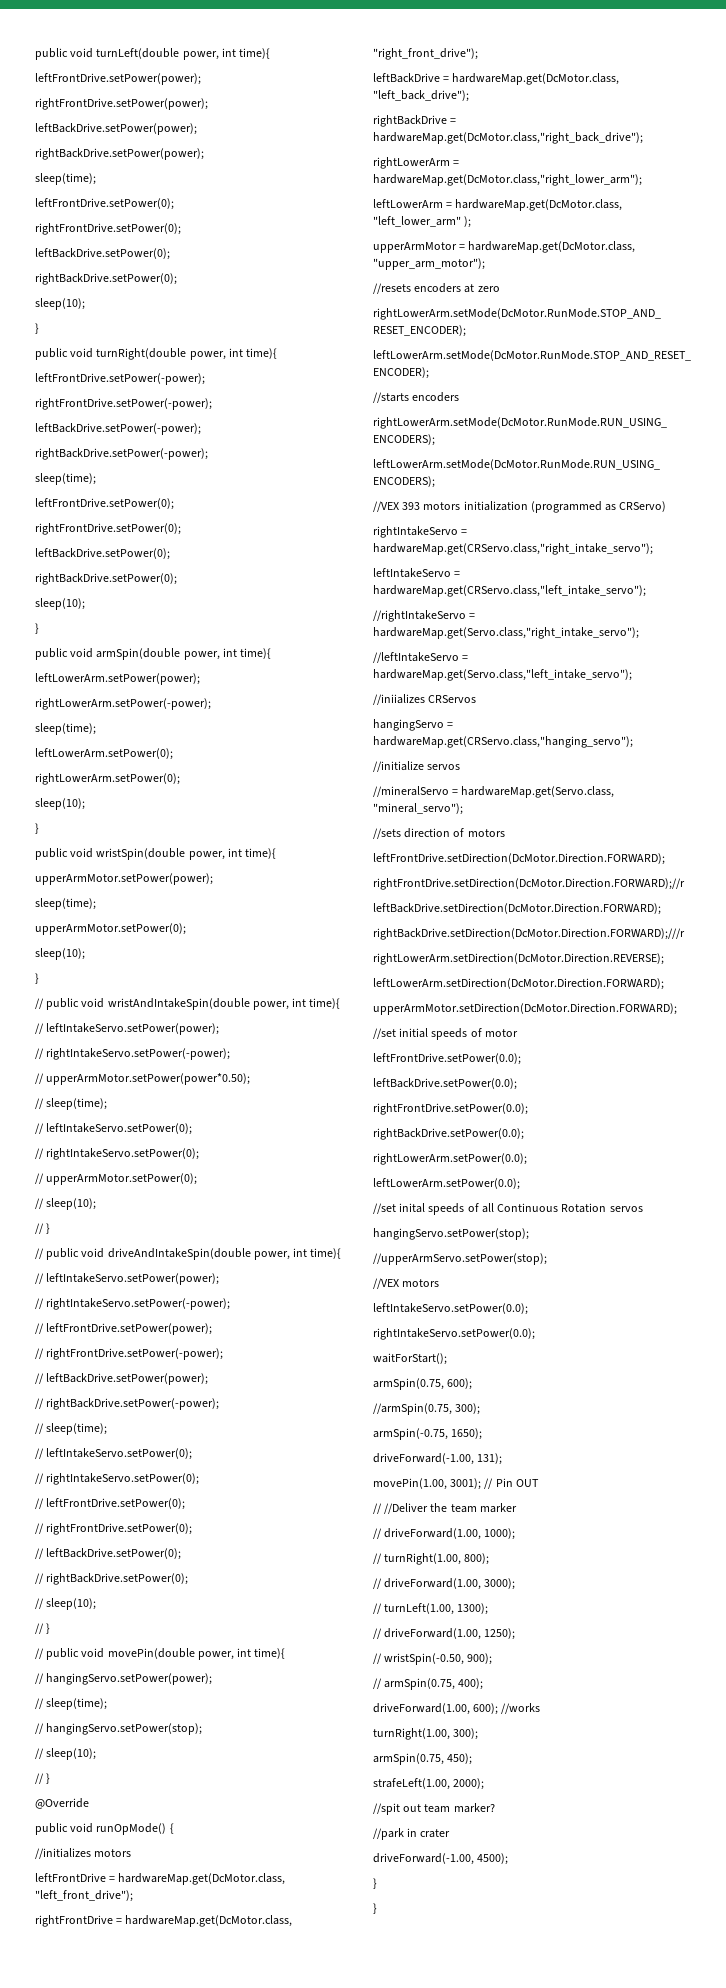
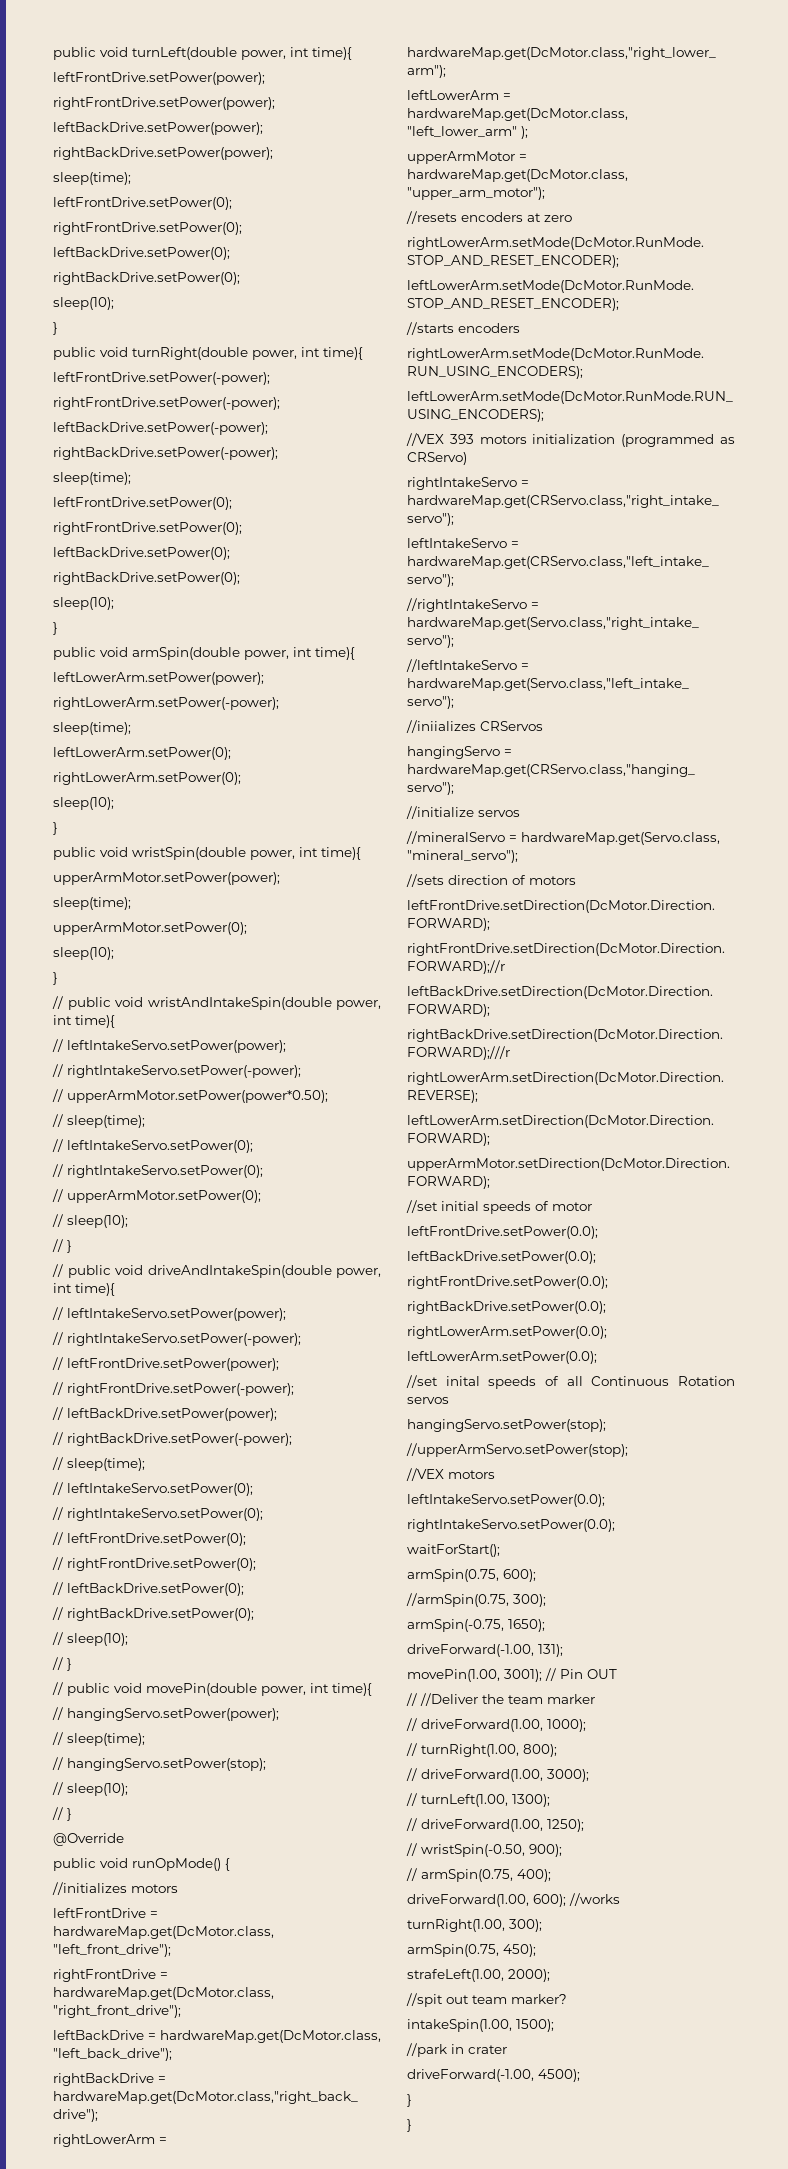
(495, 1808) none -> [407,2019,554,2032] // intakeSpin(1.00, 1500);

